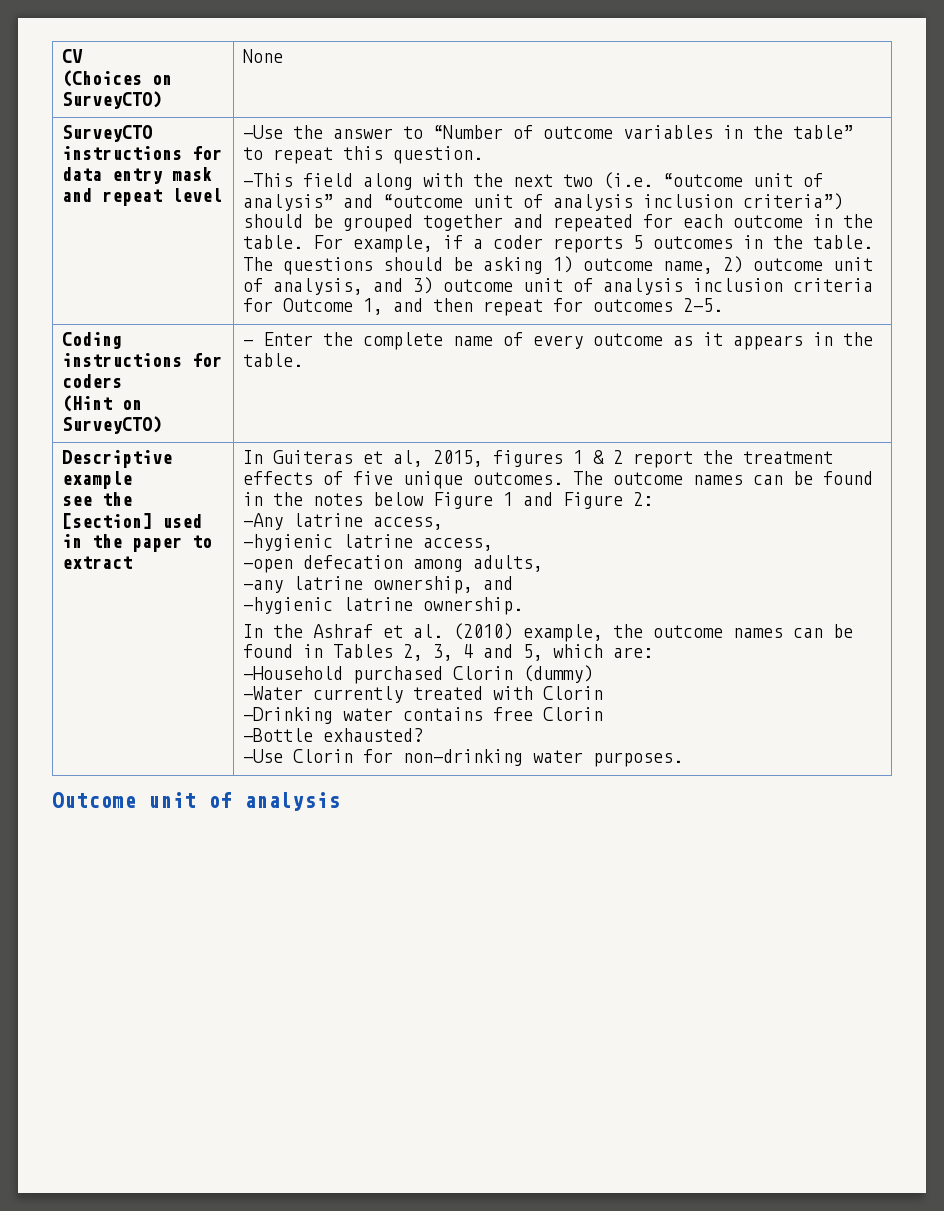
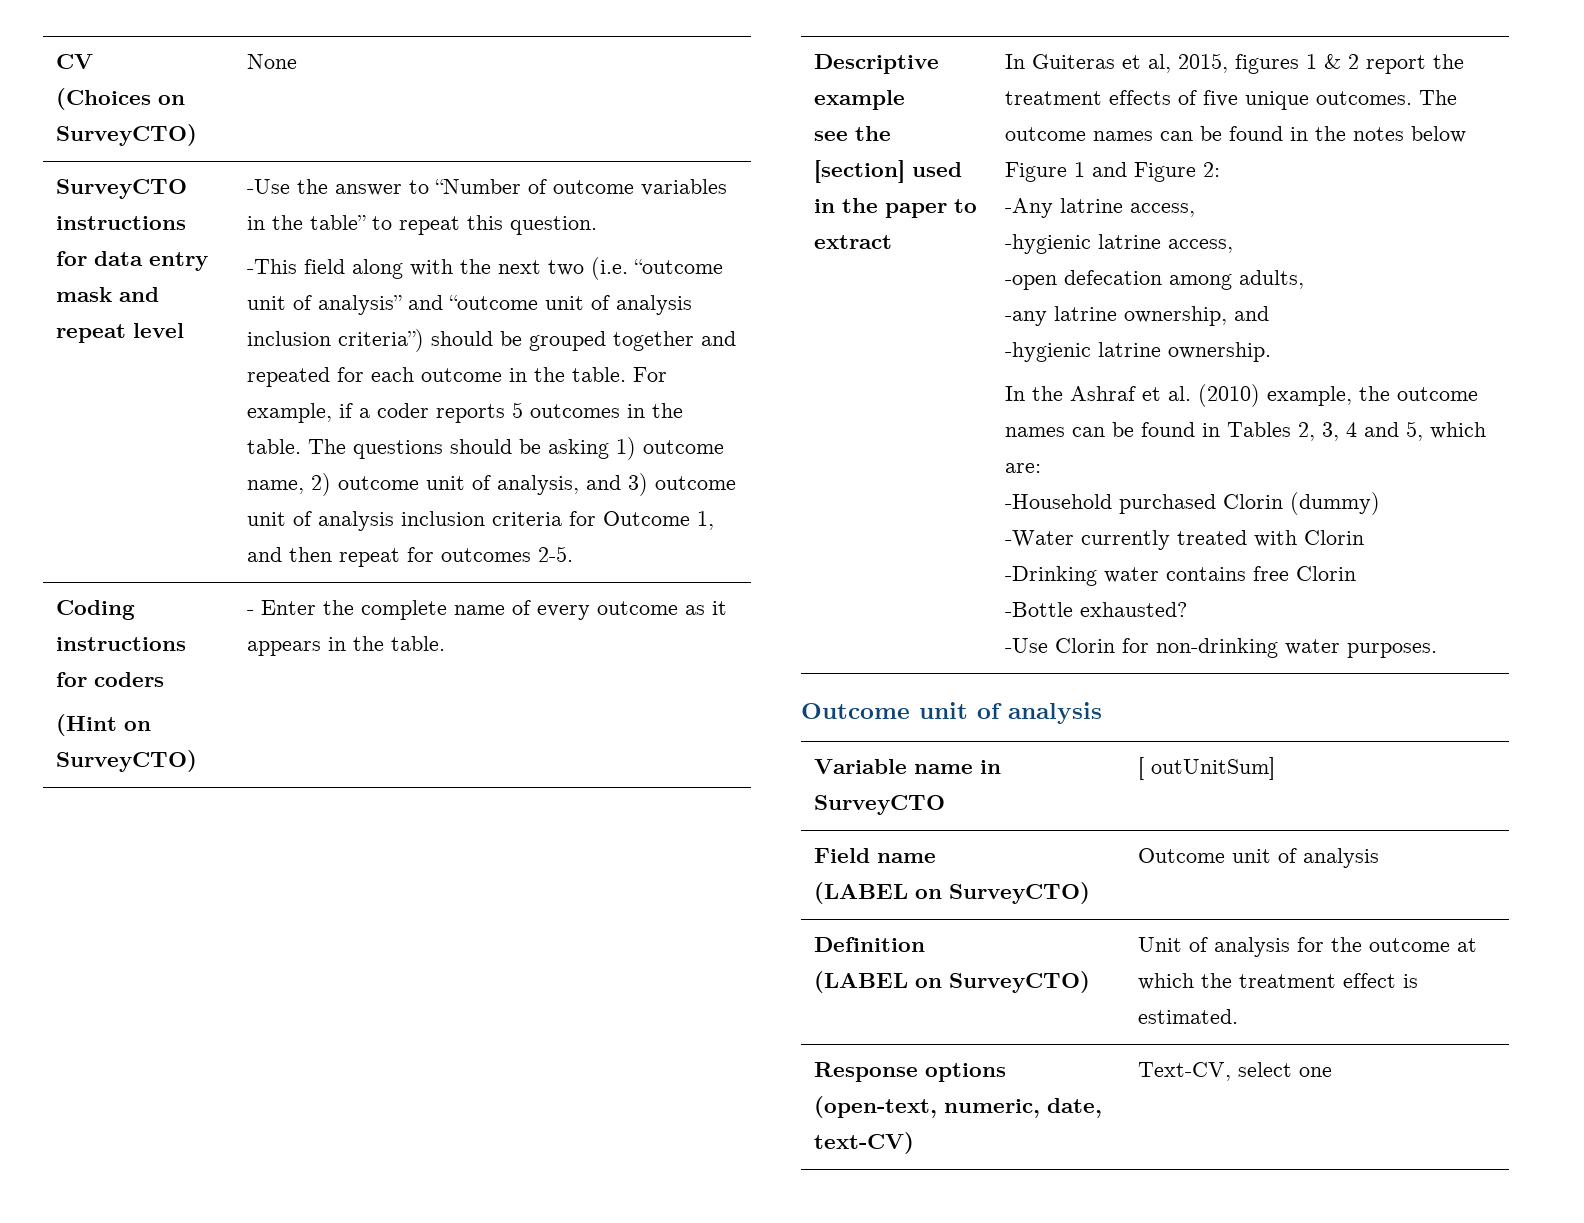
(340, 801) none -> [813,759,1001,774] [813,795,945,815] [1137,757,1275,780] [813,848,936,863] [813,882,1090,904] [1137,848,1379,868] [813,937,925,952] [813,971,1090,993] [1137,937,1477,957] [1137,973,1418,990] [1137,1009,1238,1024] [813,1062,1006,1082] [813,1096,1102,1118] [813,1132,914,1154] [1137,1062,1332,1081] // Variable name in SurveyCTO | [ outUnitSum] // Field name // (LABEL on SurveyCTO) | Outcome unit of analysis // Definition // (LABEL on SurveyCTO) | Unit of analysis for the outcome at which the treatment effect is estimated. // Response options (open-text, numeric, date, text-CV) | Text-CV, select one

